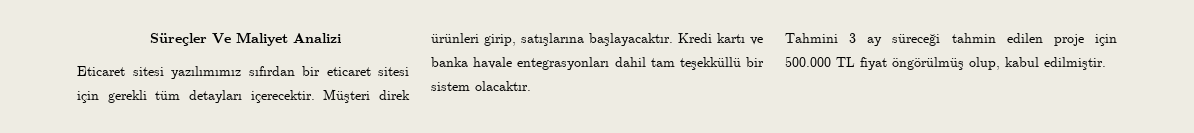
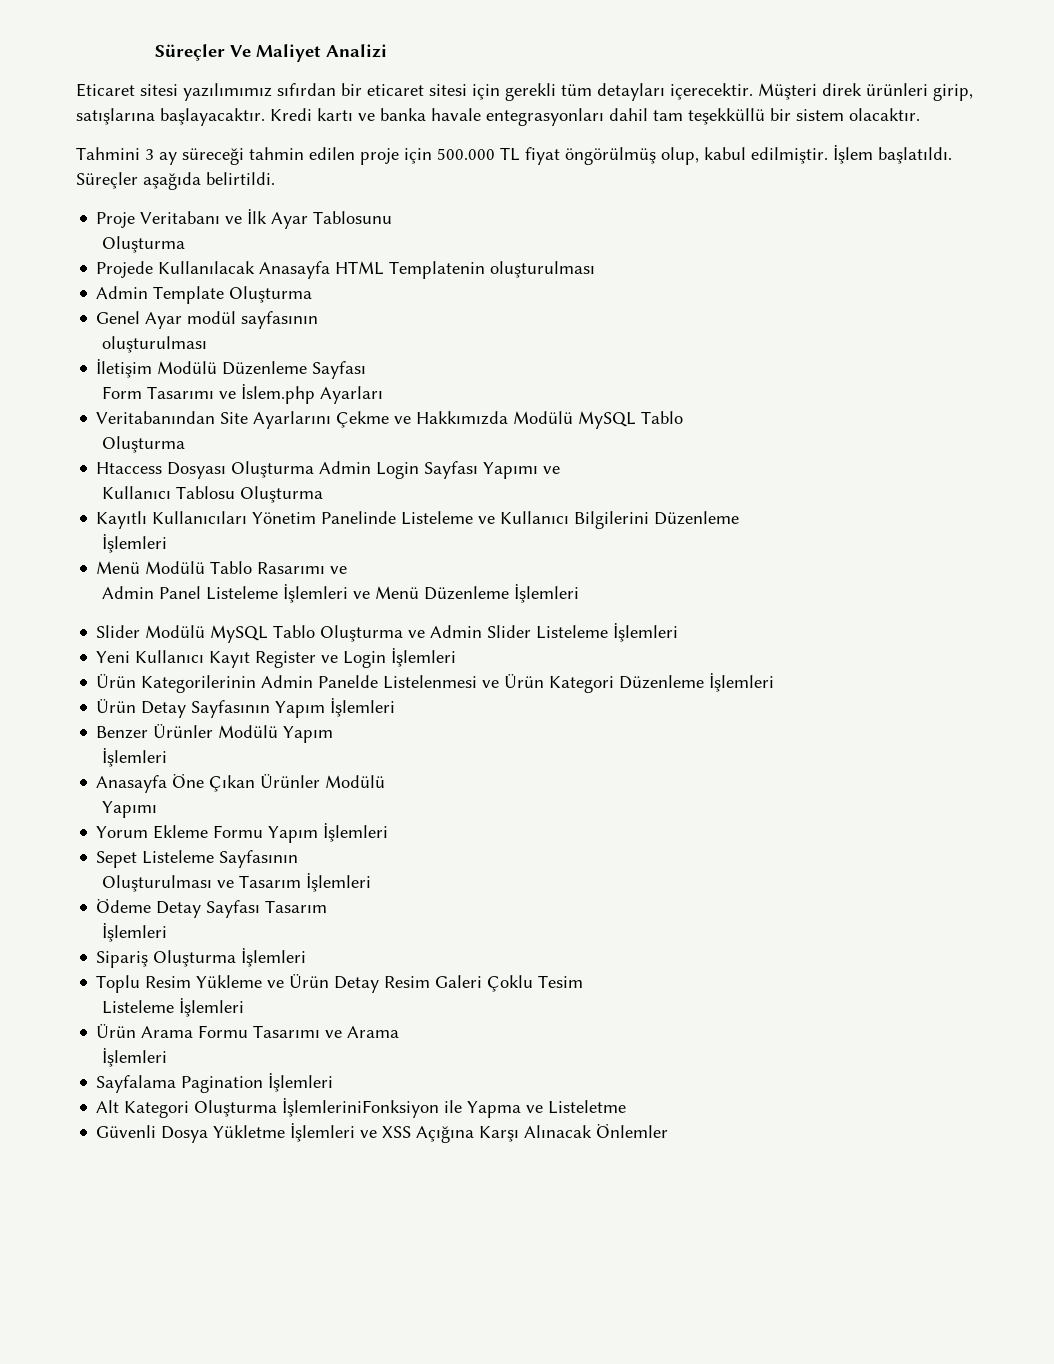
(1106, 63) none -> [833,145,952,164] [76,172,275,190] [96,209,393,229] [102,236,186,253] [96,261,596,279] [96,286,313,304] [96,311,319,329] [102,336,208,353] [96,359,367,379] [102,384,384,404] [96,411,684,429] [102,436,186,453] [96,461,561,479] [102,486,324,503] [96,511,740,529] [102,534,168,553] [96,561,348,574] [102,584,580,603] [96,623,679,643] [96,648,457,668] [96,673,775,693] [96,698,396,718] [96,724,334,743] [102,748,168,767] [96,774,386,793] [102,801,158,818] [96,823,389,843] [96,850,299,868] [102,873,372,892] [96,899,328,918] [102,923,168,942] [96,948,307,968] [96,974,584,993] [102,998,245,1017] [96,1024,400,1038] [102,1048,168,1067] [96,1073,334,1093] [96,1098,627,1118] [96,1123,669,1143] İşlem başlatıldı. Süreçler aşağıda belirtildi. // Proje Veritabanı ve İlk Ayar Tablosunu // Oluşturma // Projede Kullanılacak Anasayfa HTML Templatenin oluşturulması // Admin Template Oluşturma // Genel Ayar modül sayfasının // oluşturulması // İletişim Modülü Düzenleme Sayfası // Form Tasarımı ve İslem.php Ayarları // Veritabanından Site Ayarlarını Çekme ve Hakkımızda Modülü MySQL Tablo // Oluşturma // Htaccess Dosyası Oluşturma Admin Login Sayfası Yapımı ve // Kullanıcı Tablosu Oluşturma // Kayıtlı Kullanıcıları Yönetim Panelinde Listeleme ve Kullanıcı Bilgilerini Düzenleme // İşlemleri // Menü Modülü Tablo Rasarımı ve // Admin Panel Listeleme İşlemleri ve Menü Düzenleme İşlemleri // Slider Modülü MySQL Tablo Oluşturma ve Admin Slider Listeleme İşlemleri // Yeni Kullanıcı Kayıt Register ve Login İşlemleri // Ürün Kategorilerinin Admin Panelde Listelenmesi ve Ürün Kategori Düzenleme İşlemleri // Ürün Detay Sayfasının Yapım İşlemleri // Benzer Ürünler Modülü Yapım // İşlemleri // Anasayfa Öne Çıkan Ürünler Modülü // Yapımı // Yorum Ekleme Formu Yapım İşlemleri // Sepet Listeleme Sayfasının // Oluşturulması ve Tasarım İşlemleri // Ödeme Detay Sayfası Tasarım // İşlemleri // Sipariş Oluşturma İşlemleri // Toplu Resim Yükleme ve Ürün Detay Resim Galeri Çoklu Tesim // Listeleme İşlemleri // Ürün Arama Formu Tasarımı ve Arama // İşlemleri // Sayfalama Pagination İşlemleri // Alt Kategori Oluşturma İşlemleriniFonksiyon ile Yapma ve Listeletme // Güvenli Dosya Yükletme İşlemleri ve XSS Açığına Karşı Alınacak Önlemler

